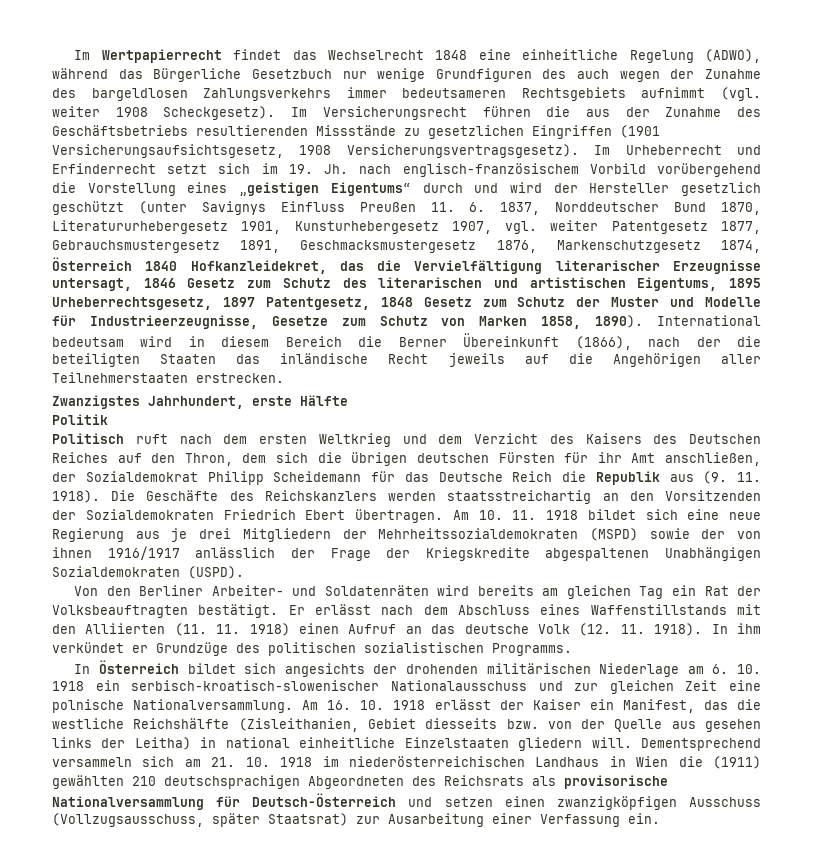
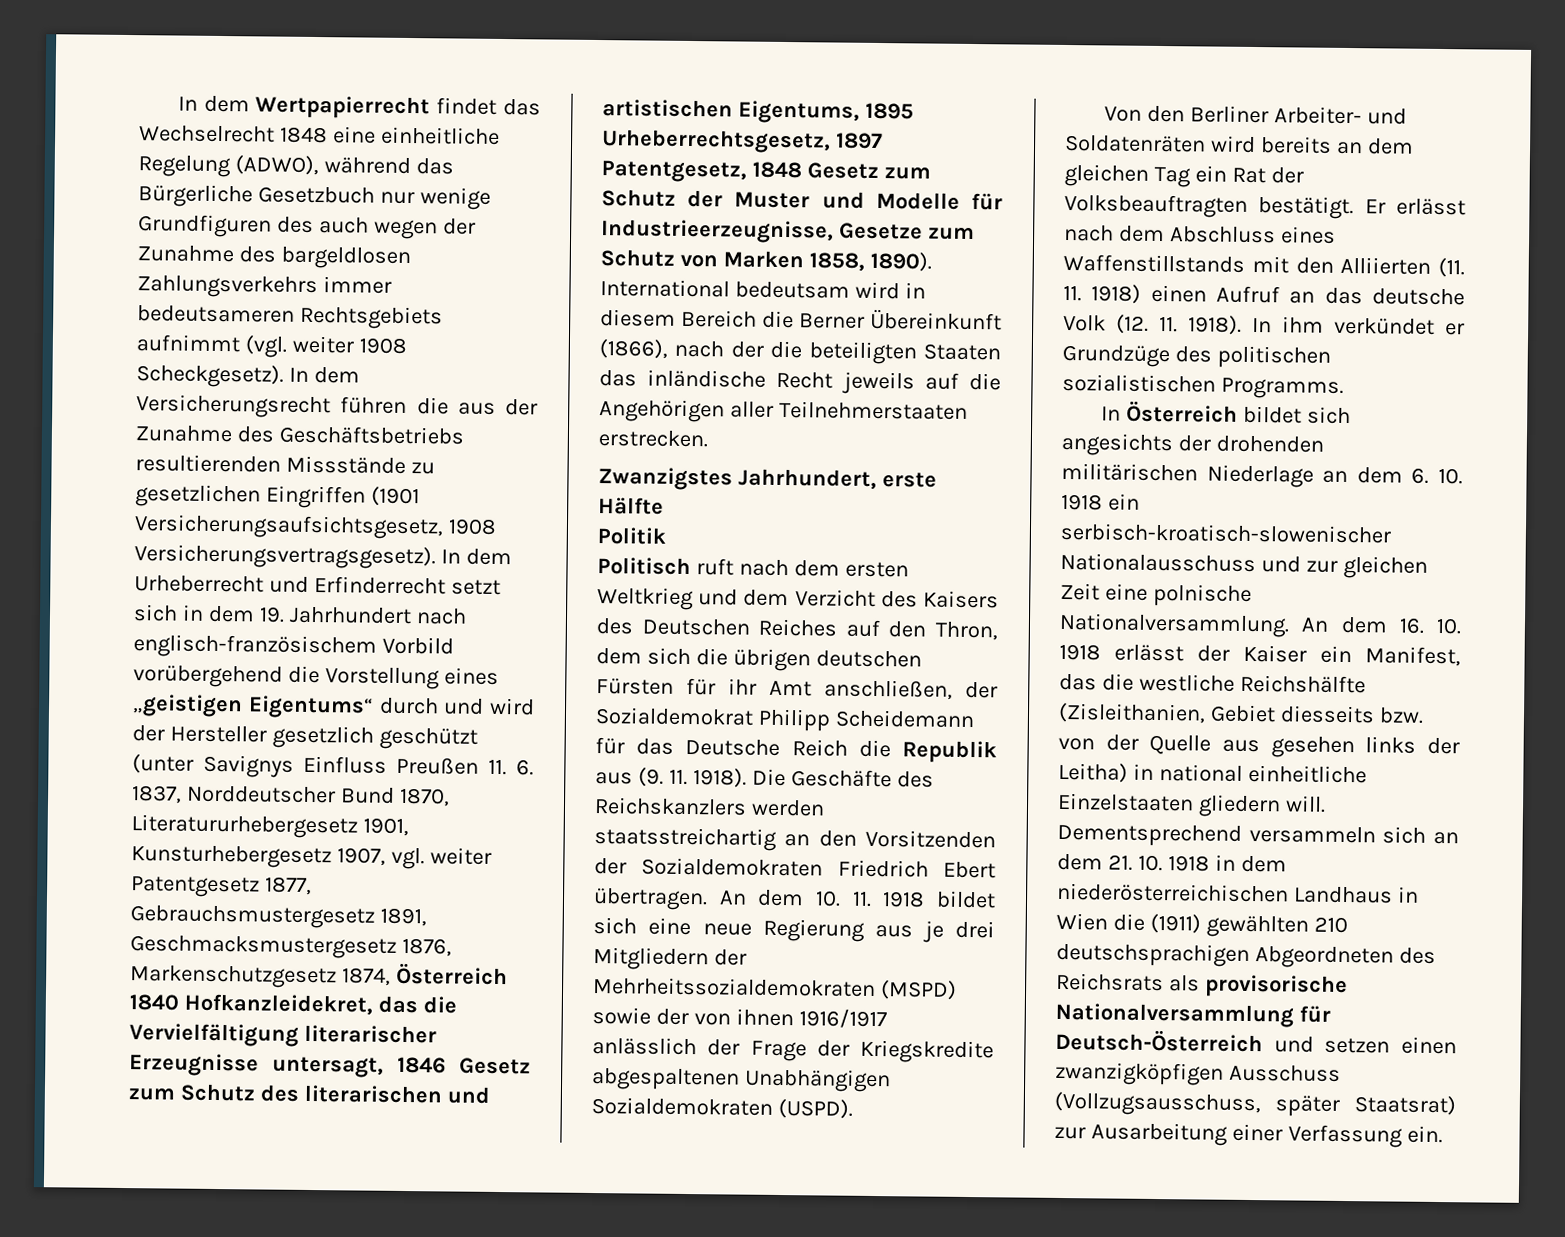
[74,50,91,60] Im -> [177,95,250,113] In dem
[291,107,308,117] Im -> [288,366,360,384] In dem
[594,145,611,155] Im -> [440,548,512,566] In dem
[261,163,349,174] im 19. Jh. -> [181,604,412,625] in dem 19. Jahrhundert
[452,510,469,520] Am -> [718,889,805,907] An dem
[542,588,559,596] am -> [1335,138,1414,155] an dem
[687,666,704,674] am -> [1322,467,1403,484] an dem
[302,700,319,710] Am -> [1301,616,1388,634] An dem
[184,759,201,767] am -> [1433,831,1459,845] [1057,853,1103,871] an dem
[322,756,339,767] im -> [1214,854,1287,873] in dem

